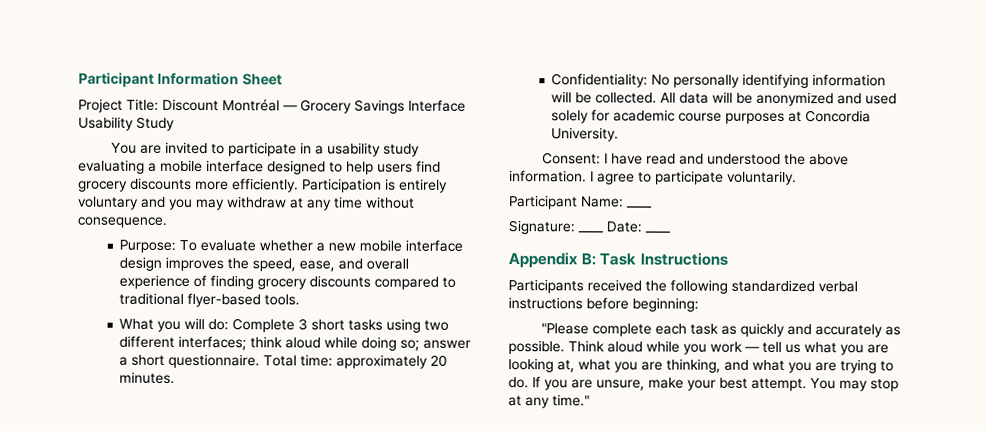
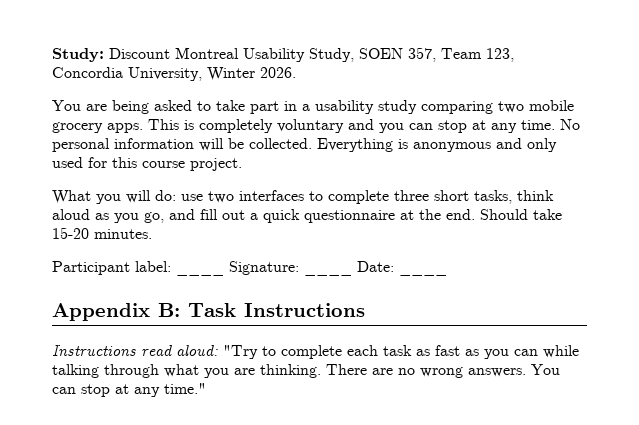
[78,72,282,87] [78,98,466,114] [78,116,175,131] [111,141,421,157] [78,159,441,175] [78,177,448,193] [78,196,415,211] [77,216,167,228] [119,239,464,253] [119,256,410,272] [119,274,457,290] [119,292,301,308] [119,317,450,333] [119,335,472,351] [119,353,448,369] [119,371,176,384] [551,73,887,89] [551,91,898,107] [551,109,872,124] [551,127,620,142] [542,152,850,166] [509,170,797,186] [509,195,653,210] Participant Information Sheet // Project Title: Discount Montréal — Grocery Savings Interface Usability Study // You are invited to participate in a usability study evaluating a mobile interface designed to help users find grocery discounts more efficiently. Participation is entirely voluntary and you may withdraw at any time without consequence. // Purpose: To evaluate whether a new mobile interface design improves the speed, ease, and overall experience of finding grocery discounts compared to traditional flyer-based tools. // What you will do: Complete 3 short tasks using two different interfaces; think aloud while doing so; answer a short questionnaire. Total time: approximately 20 minutes. // Confidentiality: No personally identifying information will be collected. All data will be anonymized and used solely for academic course purposes at Concordia University. // Consent: I have read and understood the above information. I agree to participate voluntarily. // Participant Name: ____ // -> [52,47,514,62] [52,67,296,81] [52,100,574,114] [52,119,580,133] [52,138,557,152] [52,157,242,171] [52,190,554,204] [52,209,562,223] [52,227,152,239] [52,261,171,275] [176,272,224,276] Study: Discount Montreal Usability Study, SOEN 357, Team 123, Concordia University, Winter 2026. // You are being asked to take part in a usability study comparing two mobile grocery apps. This is completely voluntary and you can stop at any time. No personal information will be collected. Everything is anonymous and only used for this course project. // What you will do: use two interfaces to complete three short tasks, think aloud as you go, and fill out a quick questionnaire at the end. Should take 15-20 minutes. // Participant label: ____
[508,279,858,294] [508,297,699,312] [541,322,902,338] [508,340,889,356] [508,358,894,374] [508,376,868,392] Participants received the following standardized verbal instructions before beginning: // "Please complete each task as quickly and accurately as possible. Think aloud while you work — tell us what you are looking at, what you are thinking, and what you are trying to do. If you are unsure, make your best attempt. You may -> [52,345,579,359] [52,364,560,378] [52,387,76,394] Instructions read aloud: "Try to complete each task as fast as you can while talking through what you are thinking. There are no wrong answers. You can

